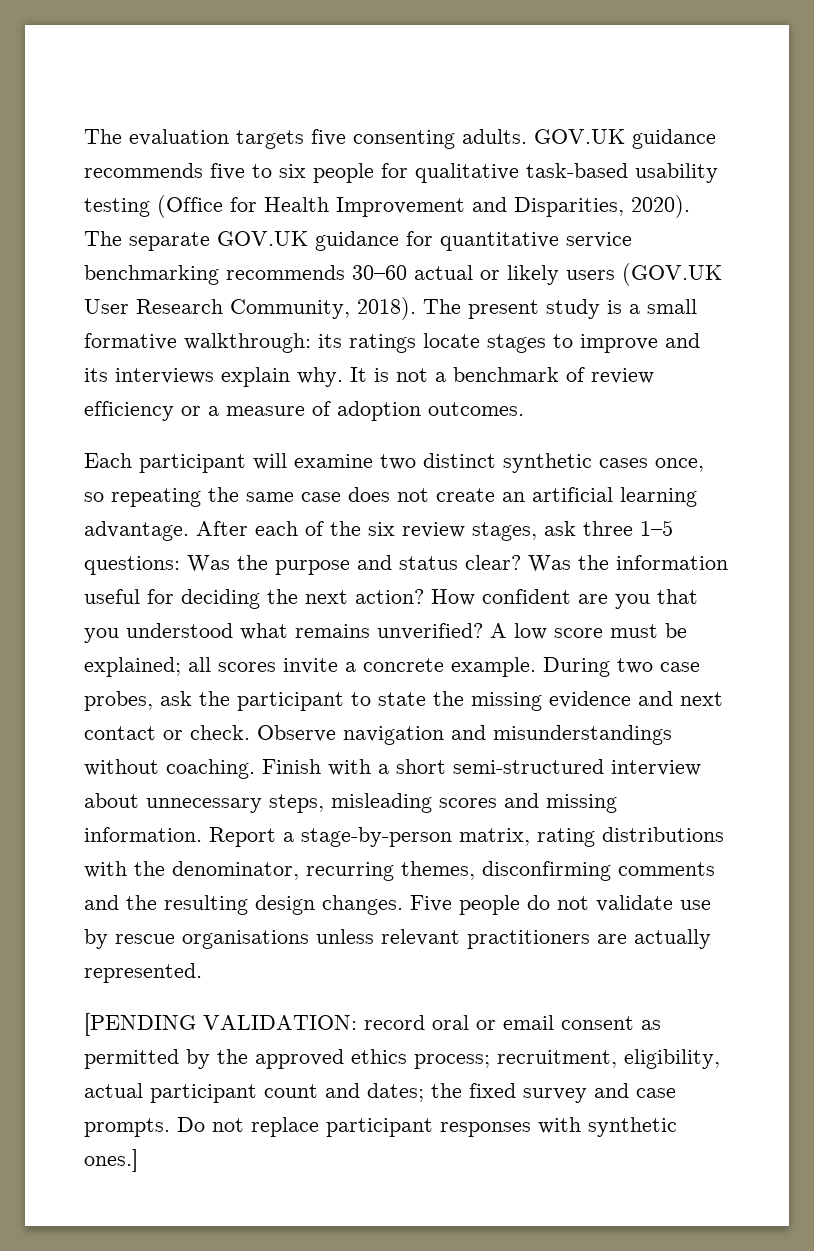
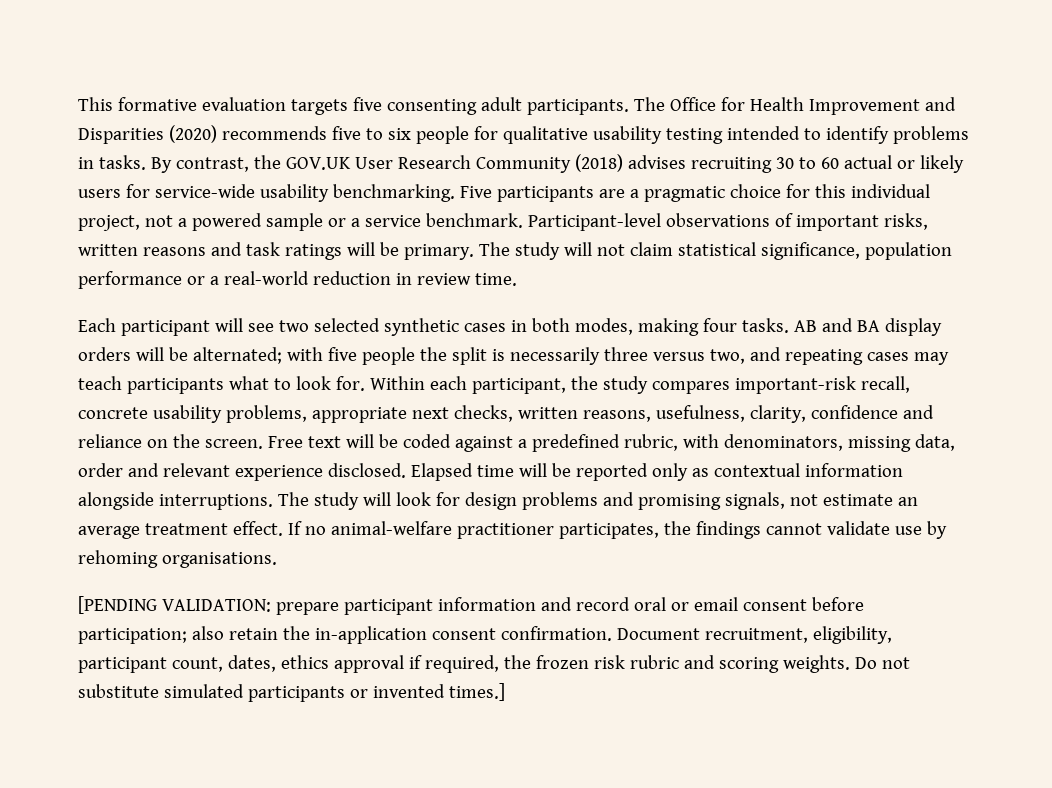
[84,129,122,144] The -> [78,97,197,111] This formative
[462,129,716,149] adults. GOV.UK guidance -> [480,97,956,115] [78,125,217,144] adult participants. The Office for Health Improvement and Disparities (2020)
[526,163,628,178] task-based -> (588, 135) none
[157,195,690,218] [84,231,632,251] [84,263,722,286] [84,297,697,320] [84,333,700,353] [84,367,654,387] [84,401,524,421] [84,453,704,473] [84,487,697,507] [84,520,673,541] [84,555,728,575] [84,589,698,609] [84,623,687,643] [84,657,700,677] [84,691,723,711] [84,725,672,745] [84,759,701,779] [84,793,617,813] [84,827,724,847] [84,861,715,881] [84,895,711,915] [84,929,711,949] [84,963,202,983] [84,1013,357,1036] (Office for Health Improvement and Disparities, 2020). The separate GOV.UK guidance for quantitative service benchmarking recommends 30–60 actual or likely users (GOV.UK User Research Community, 2018). The present study is a small formative walkthrough: its ratings locate stages to improve and its interviews explain why. It is not a benchmark of review efficiency or a measure of adoption outcomes. // Each participant will examine two distinct synthetic cases once, so repeating the same case does not create an artificial learning advantage. After each of the six review stages, ask three 1–5 questions: Was the purpose and status clear? Was the information useful for deciding the next action? How confident are you that you understood what remains unverified? A low score must be explained; all scores invite a concrete example. During two case probes, ask the participant to state the missing evidence and next contact or check. Observe navigation and misunderstandings without coaching. Finish with a short semi-structured interview about unnecessary steps, misleading scores and missing information. Report a stage-by-person matrix, rating distributions with the denominator, recurring themes, disconfirming comments and the resulting design changes. Five people do not validate use by rescue organisations unless relevant practitioners are actually represented. // [PENDING VALIDATION: -> [726,126,969,144] [78,154,964,173] [78,184,930,202] [78,213,928,231] [78,242,952,260] [78,271,517,289] [78,318,942,336] [78,347,949,365] [78,376,910,394] [78,405,934,423] [78,434,955,452] [78,463,903,481] [78,492,918,510] [78,521,947,539] [78,550,277,568] [78,596,572,615] intended to identify problems in tasks. By contrast, the GOV.UK User Research Community (2018) advises recruiting 30 to 60 actual or likely users for service-wide usability benchmarking. Five participants are a pragmatic choice for this individual project, not a powered sample or a service benchmark. Participant-level observations of important risks, written reasons and task ratings will be primary. The study will not claim statistical significance, population performance or a real-world reduction in review time. // Each participant will see two selected synthetic cases in both modes, making four tasks. AB and BA display orders will be alternated; with five people the split is necessarily three versus two, and repeating cases may teach participants what to look for. Within each participant, the study compares important-risk recall, concrete usability problems, appropriate next checks, written reasons, usefulness, clarity, confidence and reliance on the screen. Free text will be coded against a predefined rubric, with denominators, missing data, order and relevant experience disclosed. Elapsed time will be reported only as contextual information alongside interruptions. The study will look for design problems and promising signals, not estimate an average treatment effect. If no animal-welfare practitioner participates, the findings cannot validate use by rehoming organisations. // [PENDING VALIDATION: prepare participant information and
[641,1020,661,1030] [84,1049,720,1069] [84,1083,676,1103] [84,1117,677,1137] [84,1149,138,1172] as permitted by the approved ethics process; recruitment, eligibility, actual participant count and dates; the fixed survey and case prompts. Do not replace participant responses with synthetic ones.] -> [811,597,864,611] [78,626,892,644] [78,655,910,673] [78,683,505,702] before participation; also retain the in-application consent confirmation. Document recruitment, eligibility, participant count, dates, ethics approval if required, the frozen risk rubric and scoring weights. Do not substitute simulated participants or invented times.]

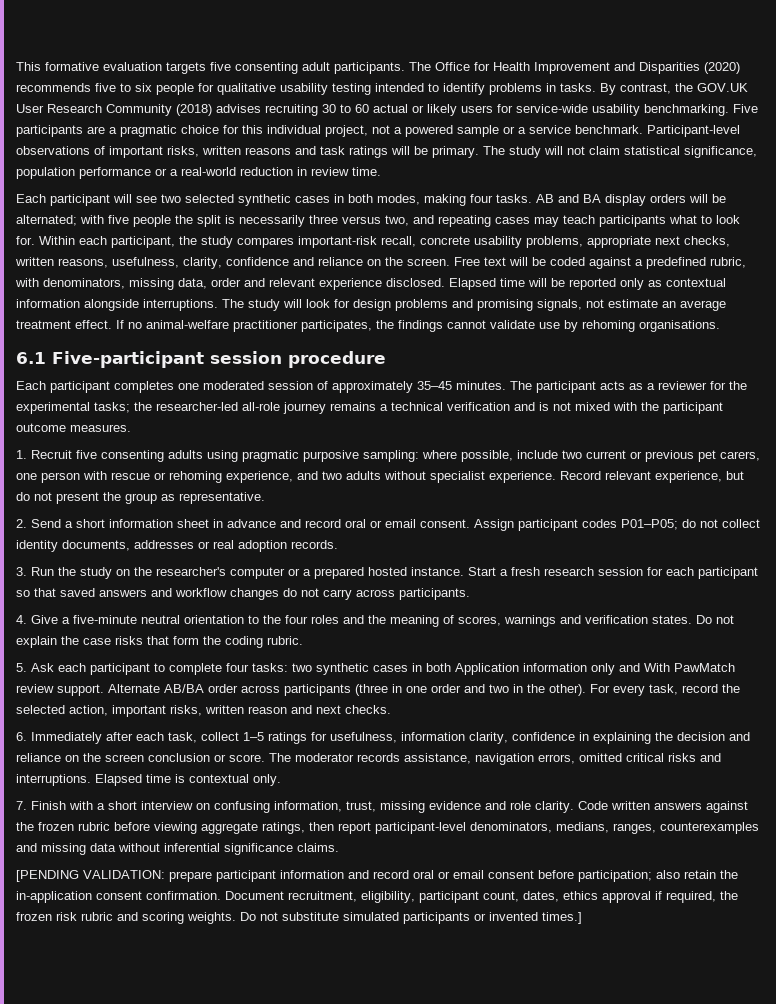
(277, 560) none -> [16,351,386,368] [16,381,747,393] [16,402,723,414] [16,423,131,432] [16,450,760,462] [16,471,744,483] [16,492,265,504] [16,519,760,531] [16,540,338,552] [16,567,758,579] [16,588,470,600] [16,615,734,627] [16,636,303,648] [16,663,735,675] [16,684,740,696] [16,705,391,717] [16,732,750,744] [16,753,721,765] [16,774,281,786] [16,801,748,813] [16,822,759,834] [16,843,339,855] // 6.1 Five-participant session procedure // Each participant completes one moderated session of approximately 35–45 minutes. The participant acts as a reviewer for the experimental tasks; the researcher-led all-role journey remains a technical verification and is not mixed with the participant outcome measures. // 1. Recruit five consenting adults using pragmatic purposive sampling: where possible, include two current or previous pet carers, one person with rescue or rehoming experience, and two adults without specialist experience. Record relevant experience, but do not present the group as representative. // 2. Send a short information sheet in advance and record oral or email consent. Assign participant codes P01–P05; do not collect identity documents, addresses or real adoption records. // 3. Run the study on the researcher's computer or a prepared hosted instance. Start a fresh research session for each participant so that saved answers and workflow changes do not carry across participants. // 4. Give a five-minute neutral orientation to the four roles and the meaning of scores, warnings and verification states. Do not explain the case risks that form the coding rubric. // 5. Ask each participant to complete four tasks: two synthetic cases in both Application information only and With PawMatch review support. Alternate AB/BA order across participants (three in one order and two in the other). For every task, record the selected action, important risks, written reason and next checks. // 6. Immediately after each task, collect 1–5 ratings for usefulness, information clarity, confidence in explaining the decision and reliance on the screen conclusion or score. The moderator records assistance, navigation errors, omitted critical risks and interruptions. Elapsed time is contextual only. // 7. Finish with a short interview on confusing information, trust, missing evidence and role clarity. Code written answers against the frozen rubric before viewing aggregate ratings, then report participant-level denominators, medians, ranges, counterexamples and missing data without inferential significance claims.

